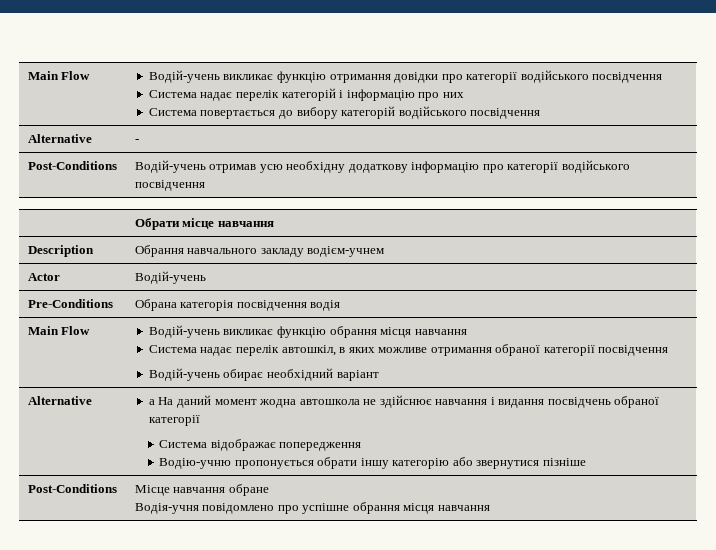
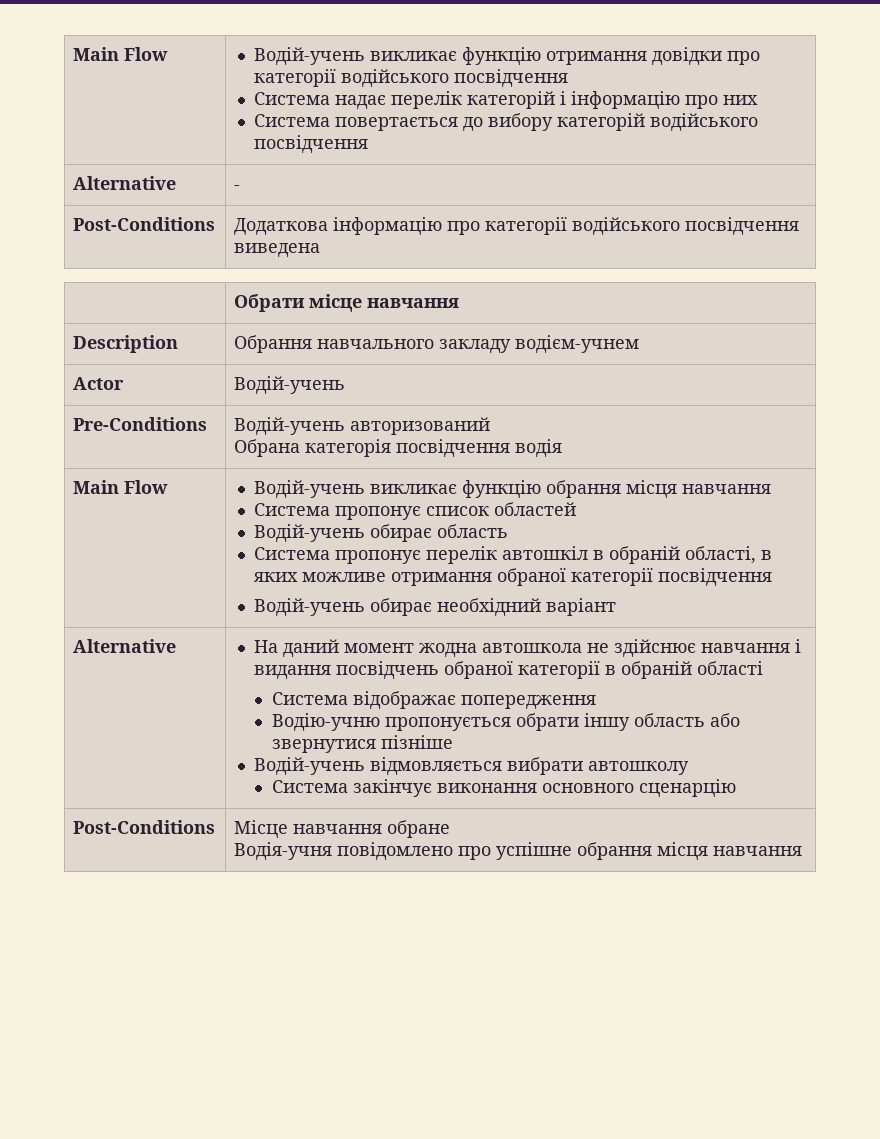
[134,160,408,173] Водій-учень отримав усю необхідну додаткову -> [234,218,329,236] Додаткова
(205, 185) none -> [234,243,321,258] виведена
(113, 303) none -> [234,417,491,436] Водій-учень авторизований //
[200,345,336,356] надає перелік автошкіл, -> [335,502,577,520] [254,524,509,543] [254,546,757,564] пропонує список областей // Водій-учень обирає область // Система пропонує перелік автошкіл в обраній області,
[148,399,155,405] а -> (177, 646) none
(200, 420) none -> [605,661,764,679] в обраній області
[392,458,450,469] категорію -> [633,713,705,727] область
(586, 462) none -> [254,757,690,776] [271,779,736,798] // Водій-учень відмовляється вибрати автошколу // Система закінчує виконання основного сценарцію

